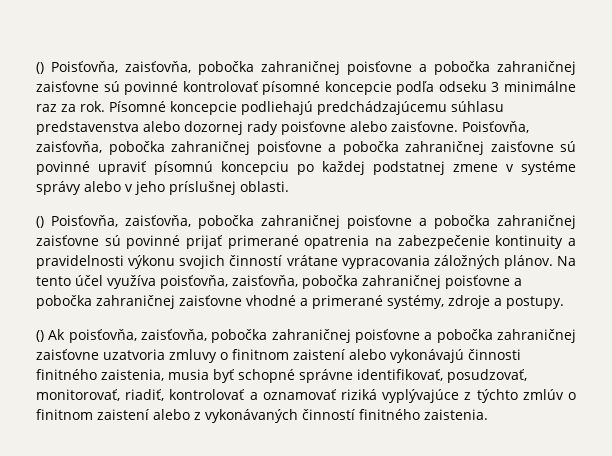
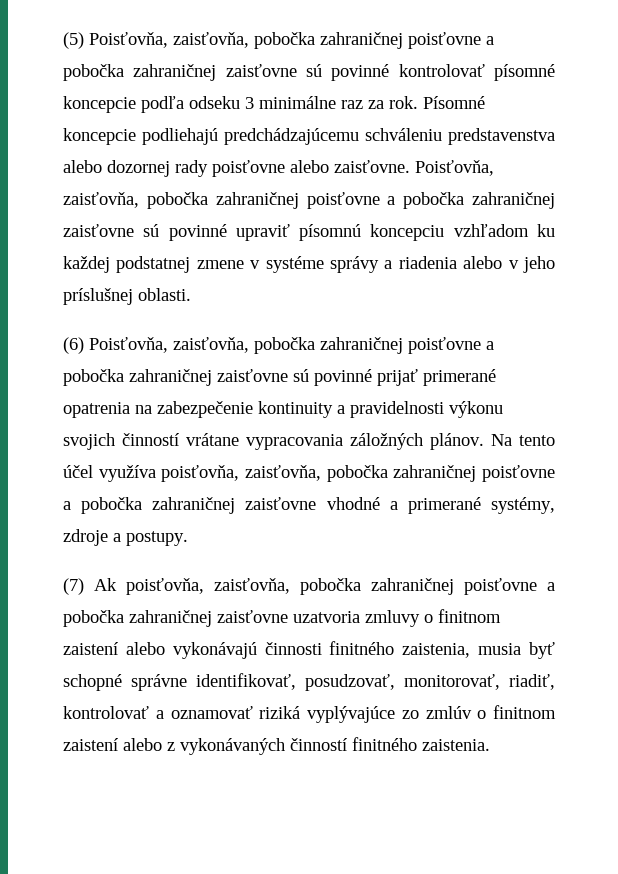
[36,62,44,74] () -> [63,32,84,49] (5)
[451,101,504,112] súhlasu -> [365,128,442,141] schváleniu
[297,164,314,175] po -> [453,224,555,237] vzhľadom ku
(81, 188) none -> [384,256,457,269] a riadenia
[36,216,44,228] () -> [63,337,84,354] (6)
[36,330,44,342] () -> [63,578,84,595] (7)
[464,389,518,403] z týchto -> [401,710,419,719] zo

